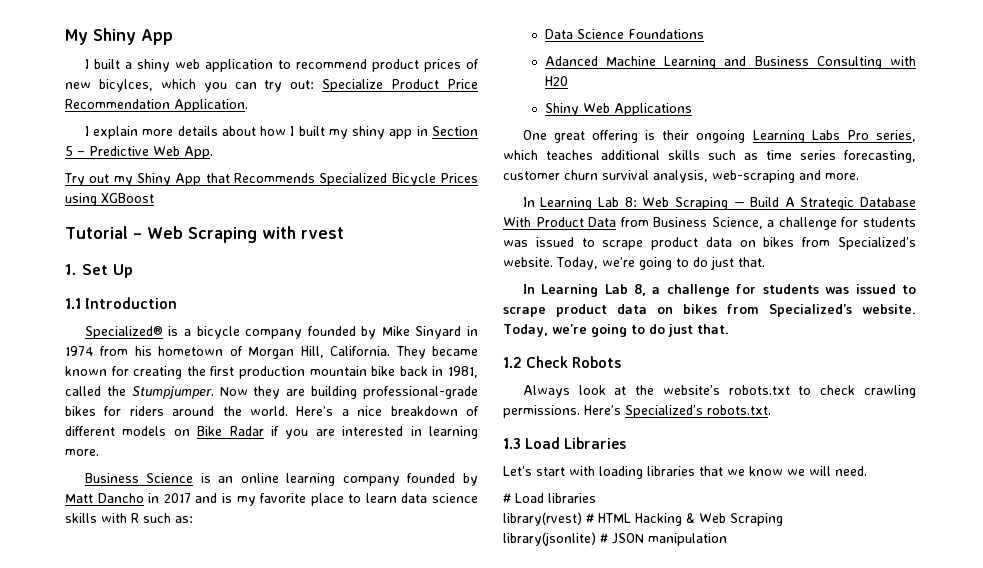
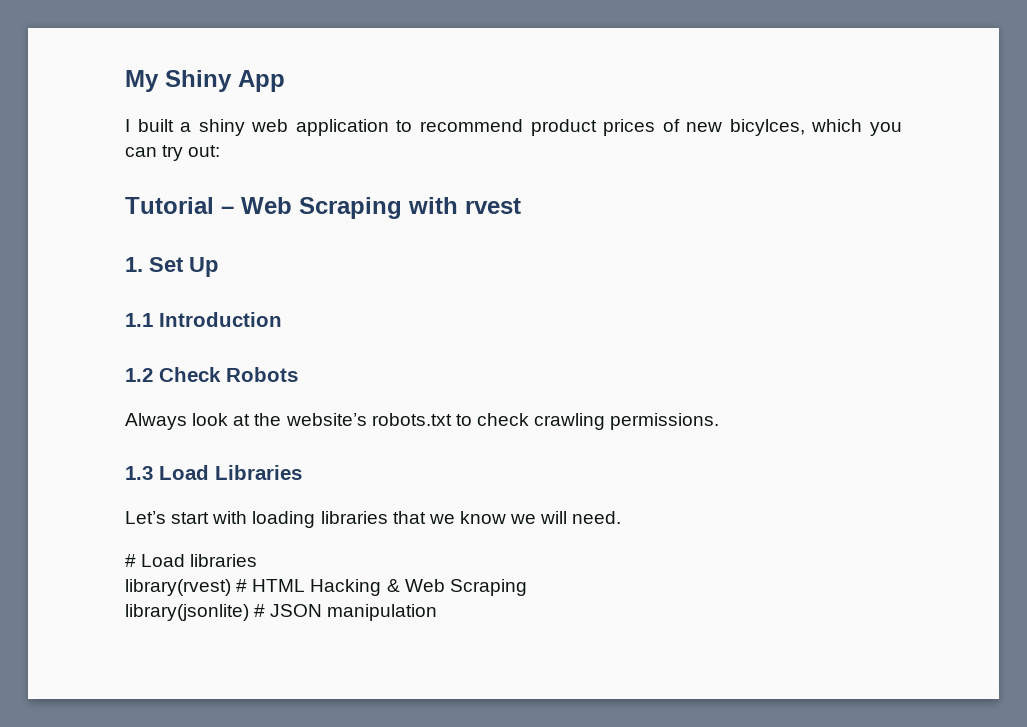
[322,79,479,92] [65,99,248,112] [84,126,479,139] [65,146,213,159] [64,173,478,186] [65,193,154,206] Specialize Product Price Recommendation Application. // I explain more details about how I built my shiny app in Section 5 – Predictive Web App. // Try out my Shiny App that Recommends Specialized Bicycle Prices using XGBoost -> (221, 151) none
[84,326,478,339] [65,346,479,359] [65,366,479,379] [65,386,478,399] [65,406,479,416] [65,426,478,439] [65,449,99,456] [84,473,478,486] [65,493,478,506] [65,513,193,523] [544,29,704,39] [544,56,916,69] [544,76,568,86] [544,103,692,116] [522,130,916,143] [503,150,916,163] [503,170,859,183] [522,197,916,210] [503,217,916,230] [503,237,916,250] [503,256,765,270] [522,284,916,297] [503,304,916,317] [503,324,729,337] // Specialized® is a bicycle company founded by Mike Sinyard in 1974 from his hometown of Morgan Hill, California. They became known for creating the first production mountain bike back in 1981, called the Stumpjumper. Now they are building professional-grade bikes for riders around the world. Here’s a nice breakdown of different models on Bike Radar if you are interested in learning more. // Business Science is an online learning company founded by Matt Dancho in 2017 and is my favorite place to learn data science skills with R such as: // Data Science Foundations // Adanced Machine Learning and Business Consulting with H20 // Shiny Web Applications // One great offering is their ongoing Learning Labs Pro series, which teaches additional skills such as time series forecasting, customer churn survival analysis, web-scraping and more. // In Learning Lab 8: Web Scraping — Build A Strategic Database With Product Data from Business Science, a challenge for students was issued to scrape product data on bikes from Specialized’s website. Today, we’re going to do just that. // In Learning Lab 8, a challenge for students was issued to scrape product data on bikes from Specialized’s website. Today, we’re going to do just that. -> (282, 319) none
[584,405,771,418] Here’s Specialized’s robots.txt. -> (720, 421) none

